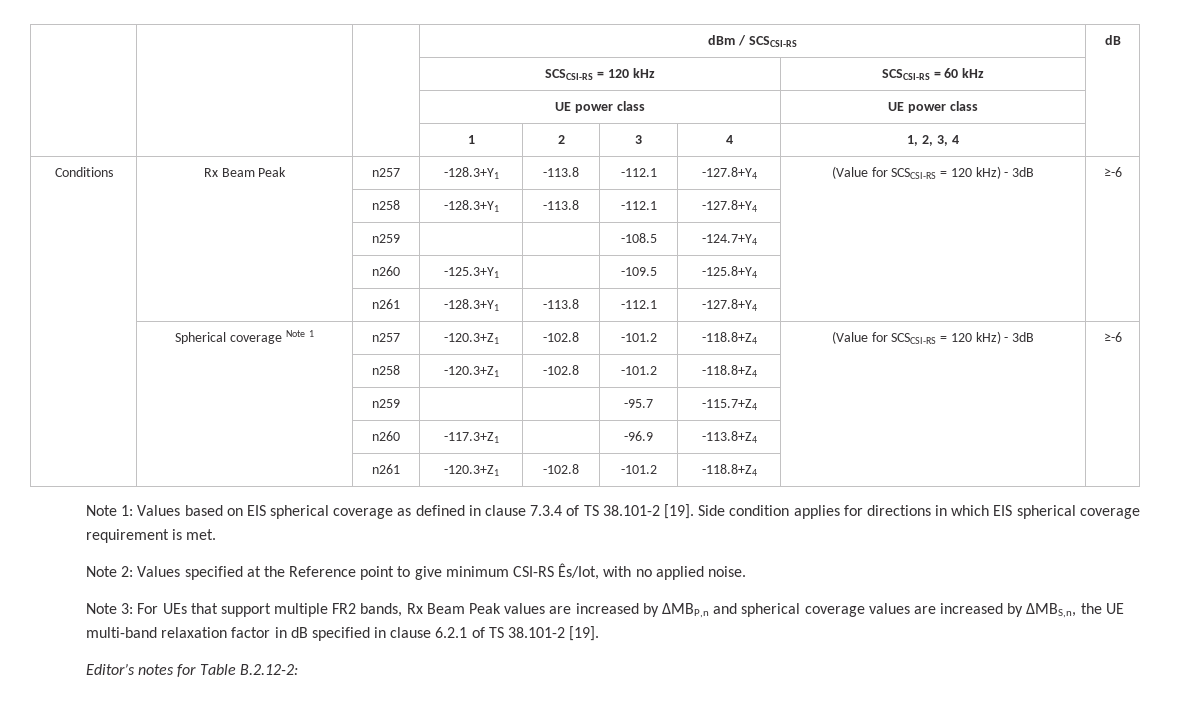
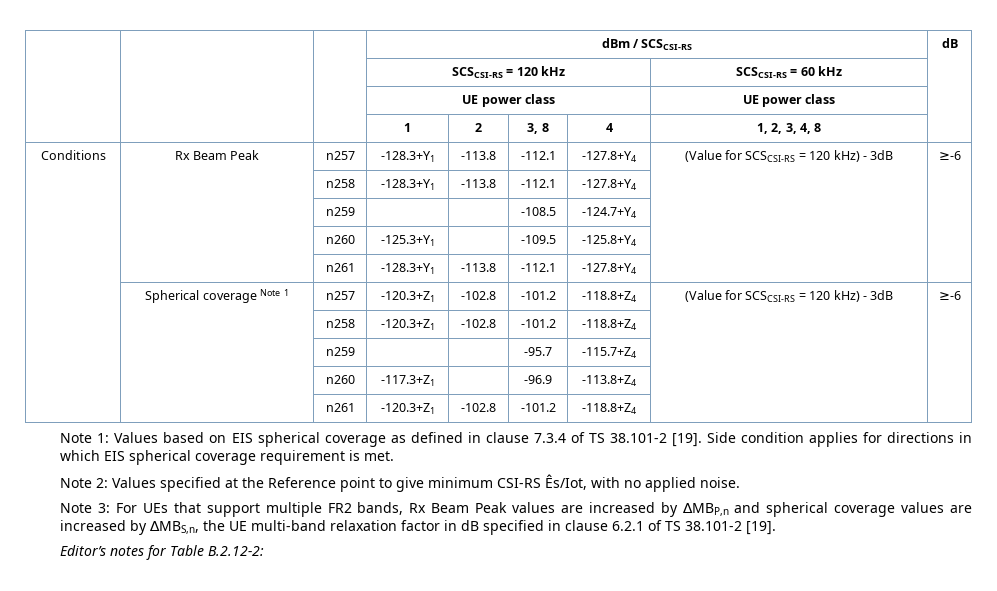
[635,135,642,144] 3 -> [527,123,549,134] 3, 8
[951,135,959,144] 4 -> [799,123,822,134] 4, 8

